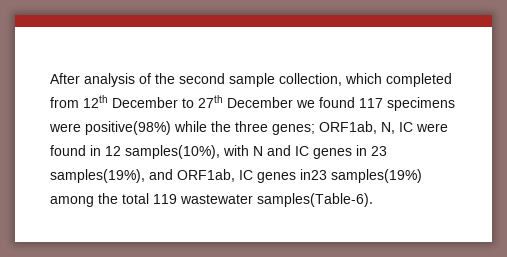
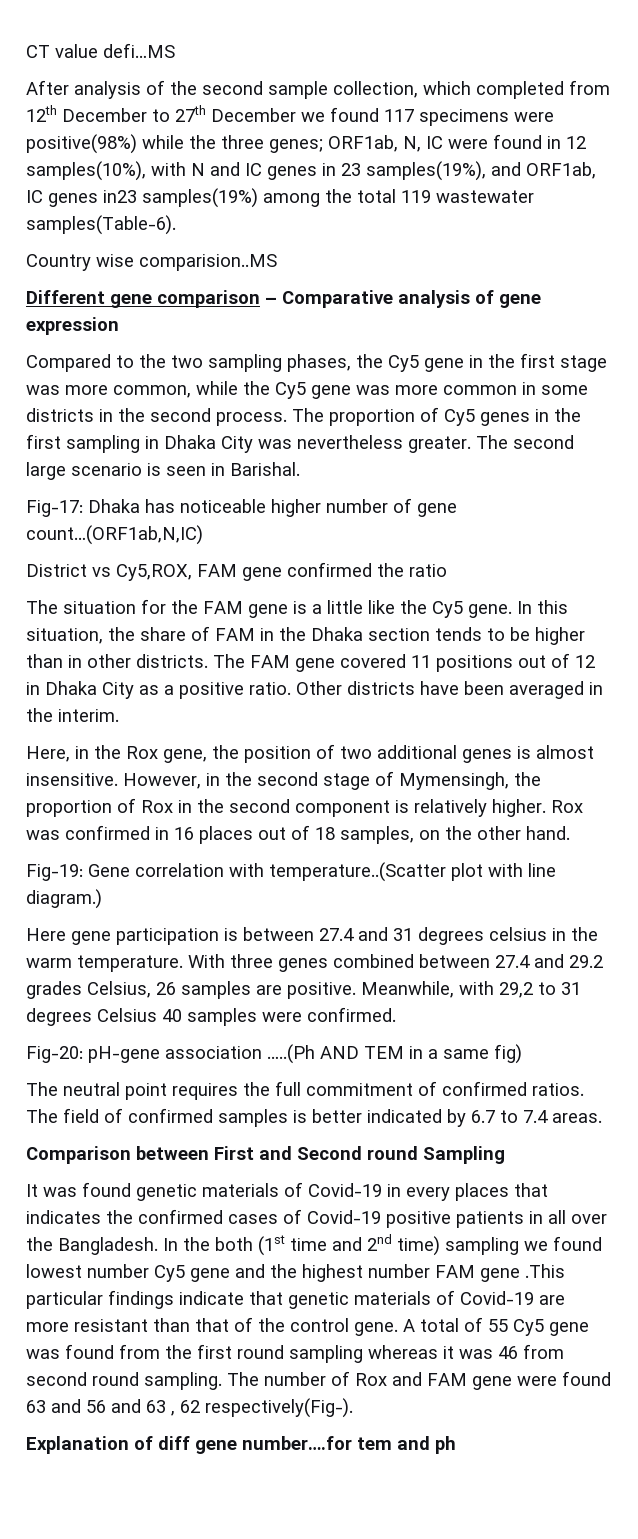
(50, 78) none -> [26,43,175,58] CT value defi…MS //
(373, 200) none -> [26,254,277,271] [26,290,541,308] [26,317,119,335] [26,353,607,372] [26,381,588,399] [26,407,581,426] [26,434,574,453] [26,462,300,480] [26,498,457,517] [26,525,203,545] [26,562,447,581] [26,599,568,618] [26,626,585,645] [26,653,595,672] [26,681,603,699] [26,708,119,722] [26,744,594,763] [26,771,541,790] [26,798,583,817] [26,825,570,844] [26,862,556,882] [26,889,102,909] [26,927,598,945] [26,954,603,972] [26,981,581,999] [26,1007,396,1026] [26,1044,522,1064] [26,1081,584,1100] [26,1108,602,1127] [26,1146,505,1164] [26,1182,548,1201] [26,1209,607,1228] [26,1234,602,1256] [26,1264,565,1282] [26,1290,565,1309] [26,1317,589,1336] [26,1344,564,1363] [26,1371,611,1390] [26,1398,353,1418] [26,1436,456,1454] // Country wise comparision..MS // Different gene comparison – Comparative analysis of gene expression // Compared to the two sampling phases, the Cy5 gene in the first stage was more common, while the Cy5 gene was more common in some districts in the second process. The proportion of Cy5 genes in the first sampling in Dhaka City was nevertheless greater. The second large scenario is seen in Barishal. // Fig-17: Dhaka has noticeable higher number of gene count…(ORF1ab,N,IC) // District vs Cy5,ROX, FAM gene confirmed the ratio // The situation for the FAM gene is a little like the Cy5 gene. In this situation, the share of FAM in the Dhaka section tends to be higher than in other districts. The FAM gene covered 11 positions out of 12 in Dhaka City as a positive ratio. Other districts have been averaged in the interim. // Here, in the Rox gene, the position of two additional genes is almost insensitive. However, in the second stage of Mymensingh, the proportion of Rox in the second component is relatively higher. Rox was confirmed in 16 places out of 18 samples, on the other hand. // Fig-19: Gene correlation with temperature..(Scatter plot with line diagram.) // Here gene participation is between 27.4 and 31 degrees celsius in the warm temperature. With three genes combined between 27.4 and 29.2 grades Celsius, 26 samples are positive. Meanwhile, with 29,2 to 31 degrees Celsius 40 samples were confirmed. // Fig-20: pH-gene association …..(Ph AND TEM in a same fig) // The neutral point requires the full commitment of confirmed ratios. The field of confirmed samples is better indicated by 6.7 to 7.4 areas. // Comparison between First and Second round Sampling // It was found genetic materials of Covid-19 in every places that indicates the confirmed cases of Covid-19 positive patients in all over the Bangladesh. In the both (1st time and 2nd time) sampling we found lowest number Cy5 gene and the highest number FAM gene .This particular findings indicate that genetic materials of Covid-19 are more resistant than that of the control gene. A total of 55 Cy5 gene was found from the first round sampling whereas it was 46 from second round sampling. The number of Rox and FAM gene were found 63 and 56 and 63 , 62 respectively(Fig-). // Explanation of diff gene number….for tem and ph

